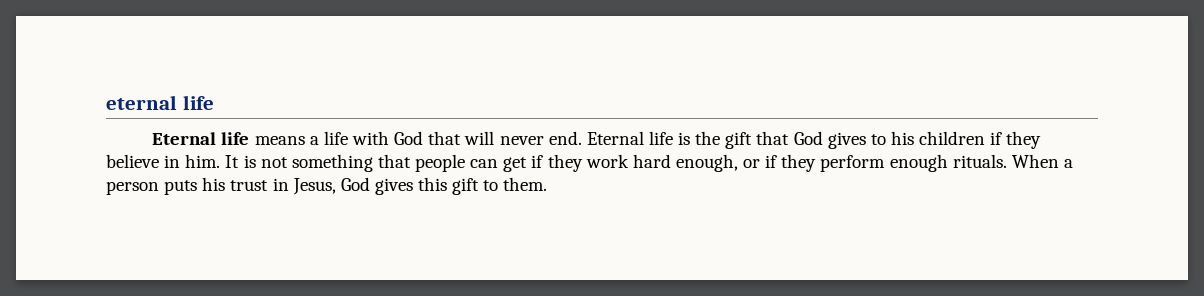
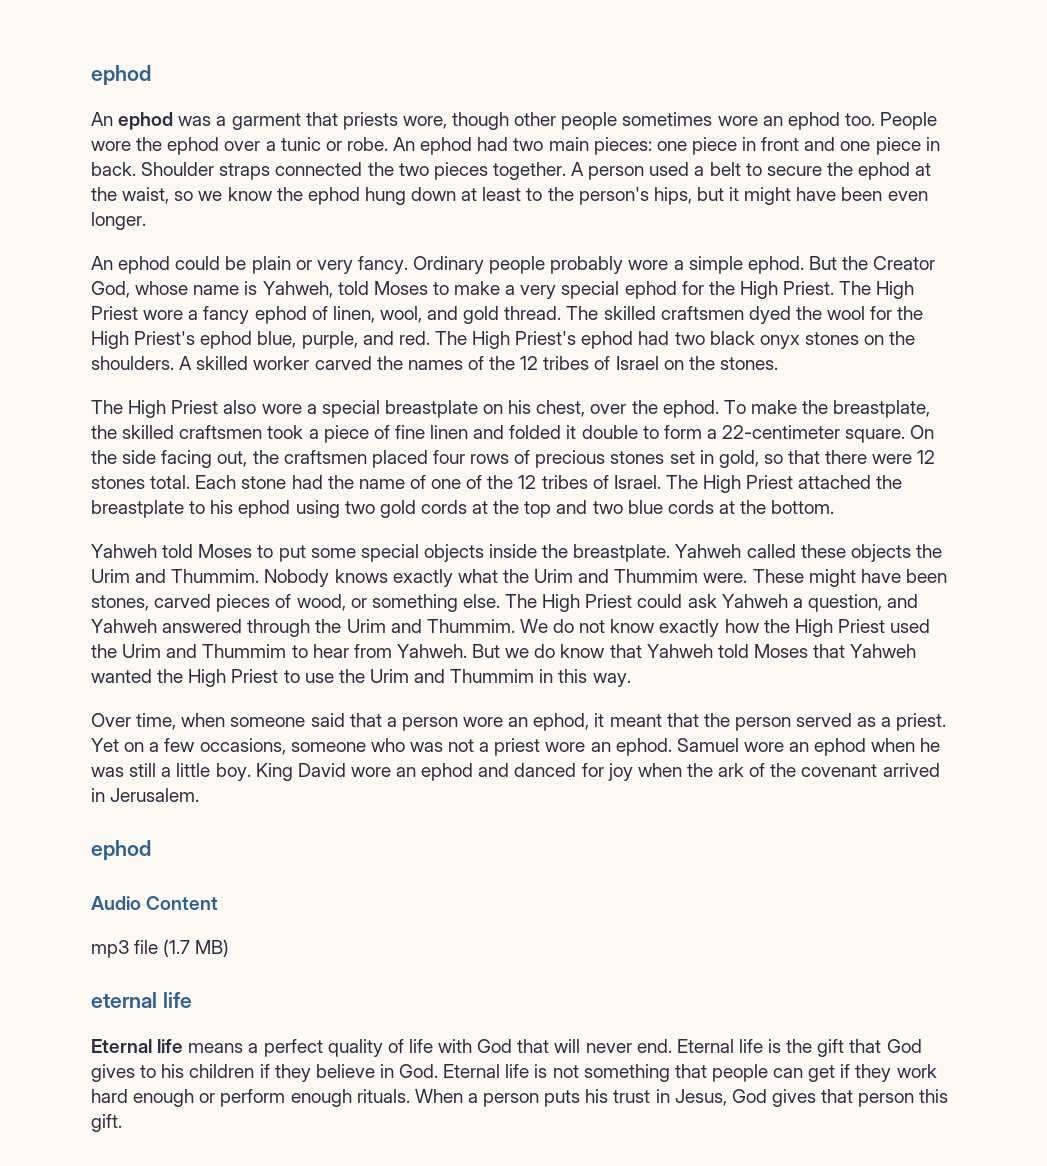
(106, 102) none -> [91,65,151,86] [91,112,938,130] [91,137,940,155] [91,162,932,180] [91,187,928,205] [91,212,146,230] [91,256,936,274] [91,281,915,299] [91,306,924,324] [91,331,916,349] [91,356,778,370] [91,400,931,418] [91,425,935,443] [91,450,936,468] [91,475,903,493] [91,500,835,518] [91,544,942,562] [91,569,947,587] [91,594,919,612] [91,619,931,637] [91,644,917,658] [91,669,631,687] [91,713,947,731] [91,738,941,756] [91,763,940,781] [91,788,200,802] [91,840,151,861] [91,896,219,910] [91,939,230,958] ephod // An ephod was a garment that priests wore, though other people sometimes wore an ephod too. People wore the ephod over a tunic or robe. An ephod had two main pieces: one piece in front and one piece in back. Shoulder straps connected the two pieces together. A person used a belt to secure the ephod at the waist, so we know the ephod hung down at least to the person's hips, but it might have been even longer. // An ephod could be plain or very fancy. Ordinary people probably wore a simple ephod. But the Creator God, whose name is Yahweh, told Moses to make a very special ephod for the High Priest. The High Priest wore a fancy ephod of linen, wool, and gold thread. The skilled craftsmen dyed the wool for the High Priest's ephod blue, purple, and red. The High Priest's ephod had two black onyx stones on the shoulders. A skilled worker carved the names of the 12 tribes of Israel on the stones. // The High Priest also wore a special breastplate on his chest, over the ephod. To make the breastplate, the skilled craftsmen took a piece of fine linen and folded it double to form a 22-centimeter square. On the side facing out, the craftsmen placed four rows of precious stones set in gold, so that there were 12 stones total. Each stone had the name of one of the 12 tribes of Israel. The High Priest attached the breastplate to his ephod using two gold cords at the top and two blue cords at the bottom. // Yahweh told Moses to put some special objects inside the breastplate. Yahweh called these objects the Urim and Thummim. Nobody knows exactly what the Urim and Thummim were. These might have been stones, carved pieces of wood, or something else. The High Priest could ask Yahweh a question, and Yahweh answered through the Urim and Thummim. We do not know exactly how the High Priest used the Urim and Thummim to hear from Yahweh. But we do know that Yahweh told Moses that Yahweh wanted the High Priest to use the Urim and Thummim in this way. // Over time, when someone said that a person wore an ephod, it meant that the person served as a priest. Yet on a few occasions, someone who was not a priest wore an ephod. Samuel wore an ephod when he was still a little boy. King David wore an ephod and danced for joy when the ark of the covenant arrived in Jerusalem. // ephod // Audio Content // mp3 file (1.7 MB) //
(319, 140) none -> [263,1039,404,1057] perfect quality of
[185,154,240,168] him. It -> [399,1064,530,1078] God. Eternal life
[675,154,817,172] enough, or if they -> [133,1089,216,1107] enough or
[418,177,548,195] this gift to them. -> [821,1089,949,1107] [91,1114,122,1132] that person this gift.

